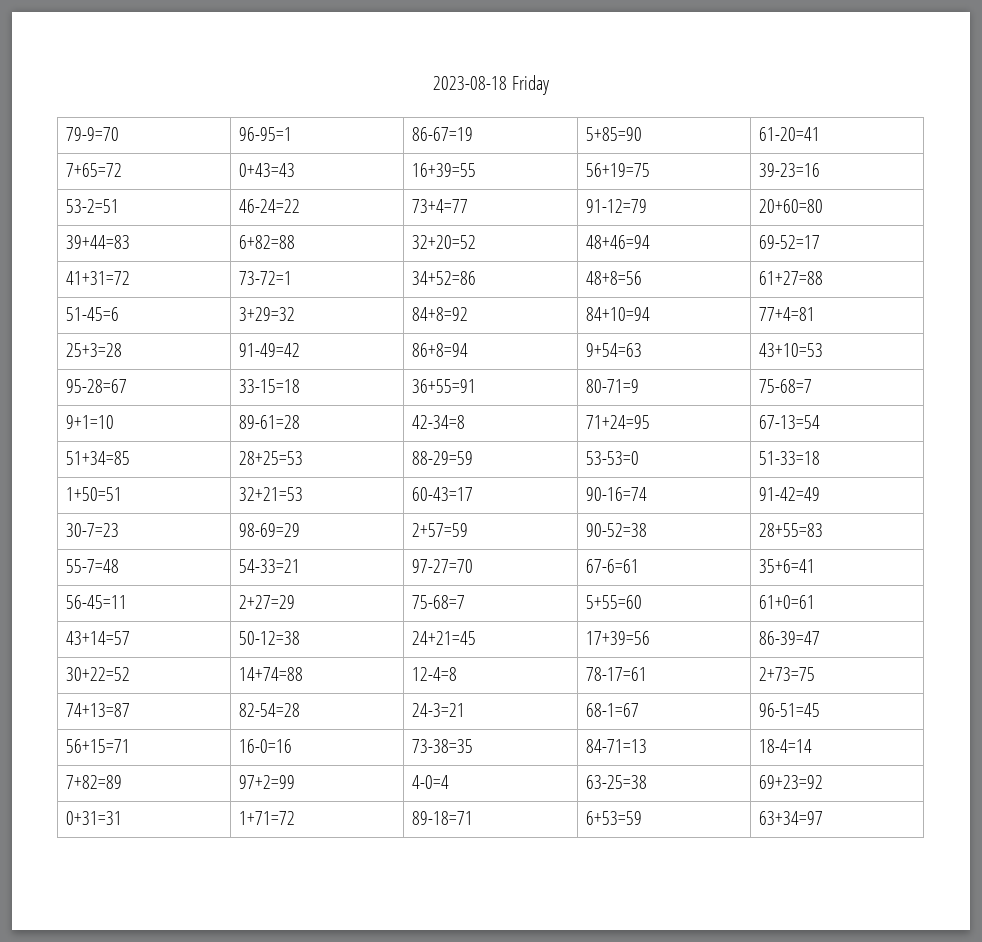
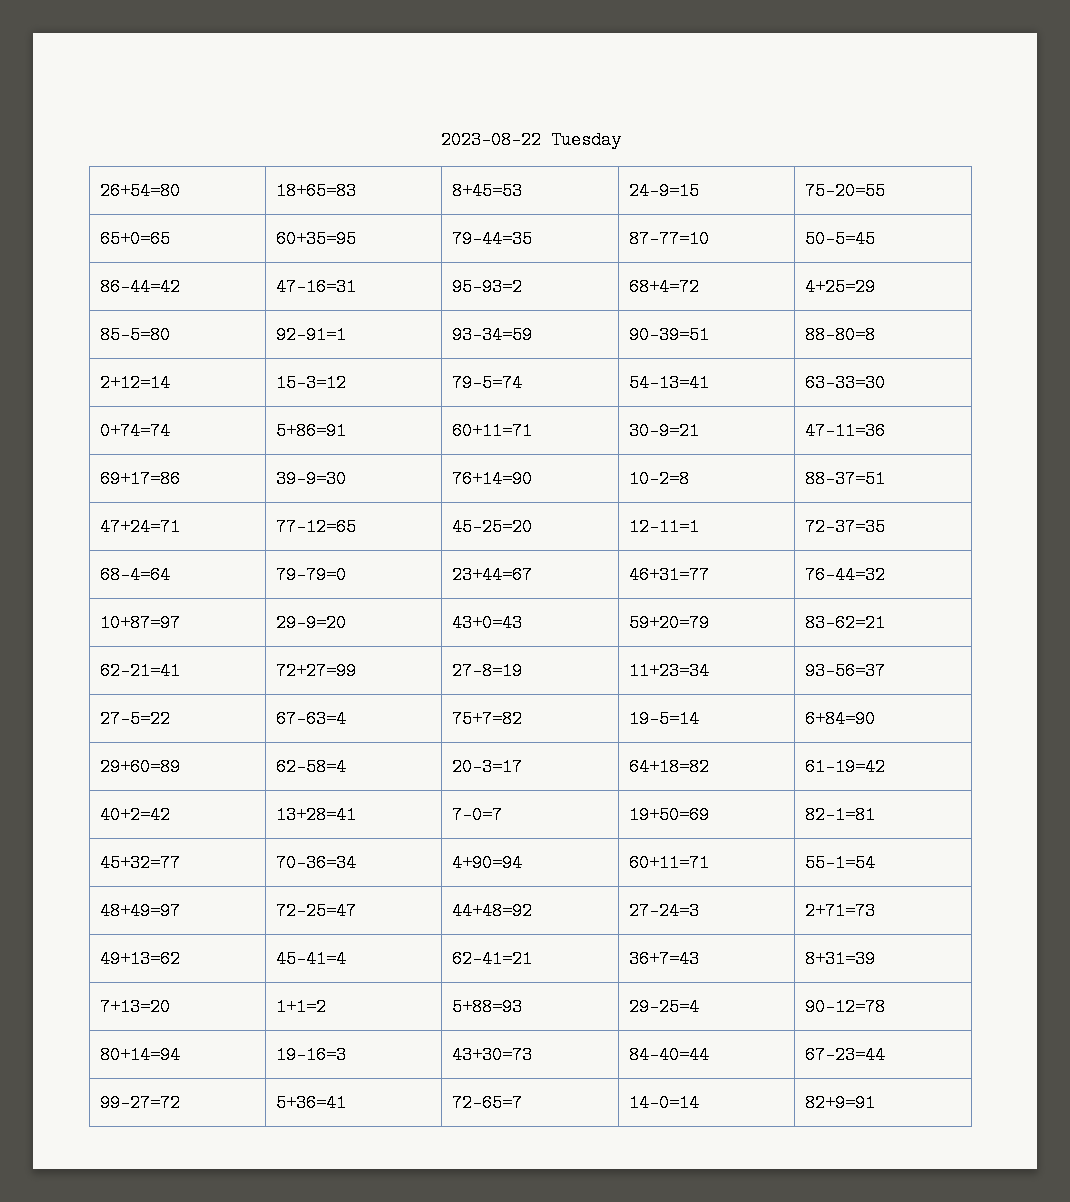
[433,75,549,95] [66,127,120,141] [239,127,293,141] [412,127,474,141] [586,127,643,141] [759,127,821,141] [66,163,123,177] [239,163,296,177] [412,163,477,177] [586,163,651,177] [759,163,821,177] [66,199,120,213] [239,199,301,213] [412,199,469,213] [586,199,648,213] [759,199,824,213] [66,235,131,249] [239,235,296,249] [412,235,477,249] [586,235,651,249] [759,235,821,249] [66,271,131,285] [239,271,293,285] [412,271,477,285] [586,271,643,285] [759,271,824,285] [66,307,120,321] [239,307,296,321] [412,307,469,321] [586,307,651,321] [759,307,816,321] [66,343,123,357] [239,343,301,357] [412,343,469,357] [586,343,643,357] [759,343,824,357] [66,379,128,393] [239,379,301,393] [412,379,477,393] [586,379,640,393] [759,379,813,393] [66,415,115,429] [239,415,301,429] [412,415,466,429] [586,415,651,429] [759,415,821,429] [66,451,131,465] [239,451,304,465] [412,451,474,465] [586,451,640,465] [759,451,821,465] [66,487,123,501] [239,487,304,501] [412,487,474,501] [586,487,648,501] [759,487,821,501] [66,523,120,537] [239,523,301,537] [412,523,469,537] [586,523,648,537] [759,523,824,537] [66,559,120,573] [239,559,301,573] [412,559,474,573] [586,559,640,573] [759,559,816,573] [66,595,128,609] [239,595,296,609] [412,595,466,609] [586,595,643,609] [759,595,816,609] [66,631,131,645] [239,631,301,645] [412,631,477,645] [586,631,651,645] [759,631,821,645] [66,667,131,681] [239,667,304,681] [412,667,458,681] [586,667,648,681] [759,667,816,681] [66,703,131,717] [239,703,301,717] [412,703,466,717] [586,703,640,717] [759,703,821,717] [66,739,131,753] [239,739,293,753] [412,739,474,753] [586,739,648,753] [759,739,813,753] [66,775,123,789] [239,775,296,789] [412,775,450,789] [586,775,648,789] [759,775,824,789] [66,811,123,825] [239,811,296,825] [412,811,474,825] [586,811,643,825] [759,811,824,825] 2023-08-18 Friday // 79-9=70 | 96-95=1 | 86-67=19 | 5+85=90 | 61-20=41 // 7+65=72 | 0+43=43 | 16+39=55 | 56+19=75 | 39-23=16 // 53-2=51 | 46-24=22 | 73+4=77 | 91-12=79 | 20+60=80 // 39+44=83 | 6+82=88 | 32+20=52 | 48+46=94 | 69-52=17 // 41+31=72 | 73-72=1 | 34+52=86 | 48+8=56 | 61+27=88 // 51-45=6 | 3+29=32 | 84+8=92 | 84+10=94 | 77+4=81 // 25+3=28 | 91-49=42 | 86+8=94 | 9+54=63 | 43+10=53 // 95-28=67 | 33-15=18 | 36+55=91 | 80-71=9 | 75-68=7 // 9+1=10 | 89-61=28 | 42-34=8 | 71+24=95 | 67-13=54 // 51+34=85 | 28+25=53 | 88-29=59 | 53-53=0 | 51-33=18 // 1+50=51 | 32+21=53 | 60-43=17 | 90-16=74 | 91-42=49 // 30-7=23 | 98-69=29 | 2+57=59 | 90-52=38 | 28+55=83 // 55-7=48 | 54-33=21 | 97-27=70 | 67-6=61 | 35+6=41 // 56-45=11 | 2+27=29 | 75-68=7 | 5+55=60 | 61+0=61 // 43+14=57 | 50-12=38 | 24+21=45 | 17+39=56 | 86-39=47 // 30+22=52 | 14+74=88 | 12-4=8 | 78-17=61 | 2+73=75 // 74+13=87 | 82-54=28 | 24-3=21 | 68-1=67 | 96-51=45 // 56+15=71 | 16-0=16 | 73-38=35 | 84-71=13 | 18-4=14 // 7+82=89 | 97+2=99 | 4-0=4 | 63-25=38 | 69+23=92 // 0+31=31 | 1+71=72 | 89-18=71 | 6+53=59 | 63+34=97 -> [440,131,621,149] [100,182,181,200] [276,182,357,200] [452,182,523,200] [629,182,700,200] [805,182,886,200] [100,230,171,248] [276,230,357,248] [452,230,533,248] [629,230,710,248] [805,230,876,248] [100,278,181,296] [276,278,357,296] [452,278,523,296] [629,278,700,296] [805,278,876,296] [100,326,171,344] [276,326,347,344] [452,326,533,344] [629,326,710,344] [805,326,876,344] [100,374,171,392] [276,374,347,392] [452,374,523,392] [629,374,710,392] [805,374,886,392] [100,422,171,440] [276,422,347,440] [452,422,533,440] [629,422,700,440] [805,422,886,440] [100,470,181,488] [276,470,347,488] [452,470,533,488] [629,470,690,488] [805,470,886,488] [100,518,181,536] [276,518,357,536] [452,518,533,536] [629,518,700,536] [805,518,886,536] [100,566,171,584] [276,566,347,584] [452,566,533,584] [629,566,710,584] [805,566,886,584] [100,614,181,632] [276,614,347,632] [452,614,523,632] [629,614,710,632] [805,614,886,632] [100,662,181,680] [276,662,357,680] [452,662,523,680] [629,662,710,680] [805,662,886,680] [100,710,171,728] [276,710,347,728] [452,710,523,728] [629,710,700,728] [805,710,876,728] [100,758,181,776] [276,758,347,776] [452,758,523,776] [629,758,710,776] [805,758,886,776] [100,806,171,824] [276,806,357,824] [452,806,503,824] [629,806,710,824] [805,806,876,824] [100,854,181,872] [276,854,357,872] [452,854,523,872] [629,854,710,872] [805,854,876,872] [100,902,181,920] [276,902,357,920] [452,902,533,920] [629,902,700,920] [805,902,876,920] [100,950,181,968] [276,950,347,968] [452,950,533,968] [629,950,700,968] [805,950,876,968] [100,998,171,1016] [276,998,327,1016] [452,998,523,1016] [629,998,700,1016] [805,998,886,1016] [100,1046,181,1064] [276,1046,347,1064] [452,1046,533,1064] [629,1046,710,1064] [805,1046,886,1064] [100,1094,181,1112] [276,1094,347,1112] [452,1094,523,1112] [629,1094,700,1112] [805,1094,876,1112] 2023-08-22 Tuesday // 26+54=80 | 18+65=83 | 8+45=53 | 24-9=15 | 75-20=55 // 65+0=65 | 60+35=95 | 79-44=35 | 87-77=10 | 50-5=45 // 86-44=42 | 47-16=31 | 95-93=2 | 68+4=72 | 4+25=29 // 85-5=80 | 92-91=1 | 93-34=59 | 90-39=51 | 88-80=8 // 2+12=14 | 15-3=12 | 79-5=74 | 54-13=41 | 63-33=30 // 0+74=74 | 5+86=91 | 60+11=71 | 30-9=21 | 47-11=36 // 69+17=86 | 39-9=30 | 76+14=90 | 10-2=8 | 88-37=51 // 47+24=71 | 77-12=65 | 45-25=20 | 12-11=1 | 72-37=35 // 68-4=64 | 79-79=0 | 23+44=67 | 46+31=77 | 76-44=32 // 10+87=97 | 29-9=20 | 43+0=43 | 59+20=79 | 83-62=21 // 62-21=41 | 72+27=99 | 27-8=19 | 11+23=34 | 93-56=37 // 27-5=22 | 67-63=4 | 75+7=82 | 19-5=14 | 6+84=90 // 29+60=89 | 62-58=4 | 20-3=17 | 64+18=82 | 61-19=42 // 40+2=42 | 13+28=41 | 7-0=7 | 19+50=69 | 82-1=81 // 45+32=77 | 70-36=34 | 4+90=94 | 60+11=71 | 55-1=54 // 48+49=97 | 72-25=47 | 44+48=92 | 27-24=3 | 2+71=73 // 49+13=62 | 45-41=4 | 62-41=21 | 36+7=43 | 8+31=39 // 7+13=20 | 1+1=2 | 5+88=93 | 29-25=4 | 90-12=78 // 80+14=94 | 19-16=3 | 43+30=73 | 84-40=44 | 67-23=44 // 99-27=72 | 5+36=41 | 72-65=7 | 14-0=14 | 82+9=91

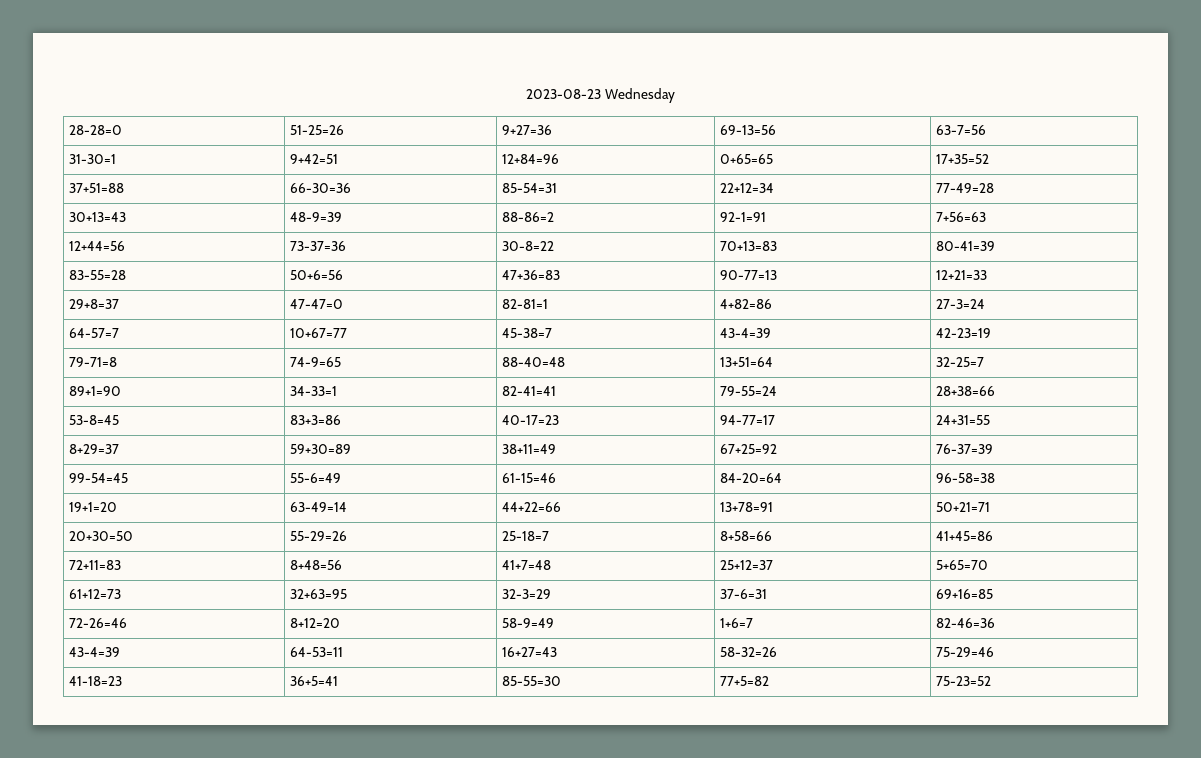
[440,131,621,149] [100,182,181,200] [276,182,357,200] [452,182,523,200] [629,182,700,200] [805,182,886,200] [100,230,171,248] [276,230,357,248] [452,230,533,248] [629,230,710,248] [805,230,876,248] [100,278,181,296] [276,278,357,296] [452,278,523,296] [629,278,700,296] [805,278,876,296] [100,326,171,344] [276,326,347,344] [452,326,533,344] [629,326,710,344] [805,326,876,344] [100,374,171,392] [276,374,347,392] [452,374,523,392] [629,374,710,392] [805,374,886,392] [100,422,171,440] [276,422,347,440] [452,422,533,440] [629,422,700,440] [805,422,886,440] [100,470,181,488] [276,470,347,488] [452,470,533,488] [629,470,690,488] [805,470,886,488] [100,518,181,536] [276,518,357,536] [452,518,533,536] [629,518,700,536] [805,518,886,536] [100,566,171,584] [276,566,347,584] [452,566,533,584] [629,566,710,584] [805,566,886,584] [100,614,181,632] [276,614,347,632] [452,614,523,632] [629,614,710,632] [805,614,886,632] [100,662,181,680] [276,662,357,680] [452,662,523,680] [629,662,710,680] [805,662,886,680] [100,710,171,728] [276,710,347,728] [452,710,523,728] [629,710,700,728] [805,710,876,728] [100,758,181,776] [276,758,347,776] [452,758,523,776] [629,758,710,776] [805,758,886,776] [100,806,171,824] [276,806,357,824] [452,806,503,824] [629,806,710,824] [805,806,876,824] [100,854,181,872] [276,854,357,872] [452,854,523,872] [629,854,710,872] [805,854,876,872] [100,902,181,920] [276,902,357,920] [452,902,533,920] [629,902,700,920] [805,902,876,920] [100,950,181,968] [276,950,347,968] [452,950,533,968] [629,950,700,968] [805,950,876,968] [100,998,171,1016] [276,998,327,1016] [452,998,523,1016] [629,998,700,1016] [805,998,886,1016] [100,1046,181,1064] [276,1046,347,1064] [452,1046,533,1064] [629,1046,710,1064] [805,1046,886,1064] [100,1094,181,1112] [276,1094,347,1112] [452,1094,523,1112] [629,1094,700,1112] [805,1094,876,1112] 2023-08-22 Tuesday // 26+54=80 | 18+65=83 | 8+45=53 | 24-9=15 | 75-20=55 // 65+0=65 | 60+35=95 | 79-44=35 | 87-77=10 | 50-5=45 // 86-44=42 | 47-16=31 | 95-93=2 | 68+4=72 | 4+25=29 // 85-5=80 | 92-91=1 | 93-34=59 | 90-39=51 | 88-80=8 // 2+12=14 | 15-3=12 | 79-5=74 | 54-13=41 | 63-33=30 // 0+74=74 | 5+86=91 | 60+11=71 | 30-9=21 | 47-11=36 // 69+17=86 | 39-9=30 | 76+14=90 | 10-2=8 | 88-37=51 // 47+24=71 | 77-12=65 | 45-25=20 | 12-11=1 | 72-37=35 // 68-4=64 | 79-79=0 | 23+44=67 | 46+31=77 | 76-44=32 // 10+87=97 | 29-9=20 | 43+0=43 | 59+20=79 | 83-62=21 // 62-21=41 | 72+27=99 | 27-8=19 | 11+23=34 | 93-56=37 // 27-5=22 | 67-63=4 | 75+7=82 | 19-5=14 | 6+84=90 // 29+60=89 | 62-58=4 | 20-3=17 | 64+18=82 | 61-19=42 // 40+2=42 | 13+28=41 | 7-0=7 | 19+50=69 | 82-1=81 // 45+32=77 | 70-36=34 | 4+90=94 | 60+11=71 | 55-1=54 // 48+49=97 | 72-25=47 | 44+48=92 | 27-24=3 | 2+71=73 // 49+13=62 | 45-41=4 | 62-41=21 | 36+7=43 | 8+31=39 // 7+13=20 | 1+1=2 | 5+88=93 | 29-25=4 | 90-12=78 // 80+14=94 | 19-16=3 | 43+30=73 | 84-40=44 | 67-23=44 // 99-27=72 | 5+36=41 | 72-65=7 | 14-0=14 | 82+9=91 -> [526,88,675,103] [69,125,123,135] [290,125,345,135] [502,125,553,135] [720,125,777,135] [936,125,987,135] [69,154,117,164] [290,154,339,164] [502,154,560,164] [720,154,774,164] [936,154,990,164] [69,183,125,193] [290,183,352,193] [502,183,558,193] [720,183,775,193] [936,183,995,193] [69,212,127,222] [290,212,343,222] [502,212,555,222] [720,212,767,222] [936,212,987,222] [69,241,126,251] [290,241,347,251] [502,241,555,251] [720,241,778,251] [936,241,996,251] [69,270,127,280] [290,270,344,280] [502,270,561,280] [720,270,778,280] [936,270,988,280] [69,299,120,309] [290,299,344,309] [502,299,549,309] [720,299,773,309] [936,299,986,309] [69,328,120,338] [290,328,348,338] [502,328,553,338] [720,328,772,338] [936,328,992,338] [69,357,118,367] [290,357,342,367] [502,357,566,367] [720,357,774,367] [936,357,985,367] [69,386,122,396] [290,386,338,396] [502,386,557,396] [720,386,778,396] [936,386,996,396] [69,415,120,425] [290,415,342,425] [502,415,560,425] [720,415,776,425] [936,415,991,425] [69,444,120,454] [290,444,352,454] [502,444,557,454] [720,444,778,454] [936,444,994,454] [69,473,129,483] [290,473,342,483] [502,473,557,483] [720,473,783,483] [936,473,996,483] [69,502,118,512] [290,502,348,512] [502,502,562,512] [720,502,774,512] [936,502,991,512] [69,531,134,541] [290,531,348,541] [502,531,550,541] [720,531,773,541] [936,531,994,541] [69,560,122,570] [290,560,343,570] [502,560,552,570] [720,560,774,570] [936,560,989,570] [69,589,122,599] [290,589,348,599] [502,589,552,599] [720,589,768,599] [936,589,994,599] [69,618,128,628] [290,618,341,628] [502,618,555,628] [720,618,754,628] [936,618,996,628] [69,647,121,657] [290,647,344,657] [502,647,558,657] [720,647,778,657] [936,647,995,657] [69,676,123,686] [290,676,339,686] [502,676,562,686] [720,676,770,686] [936,676,992,686] 2023-08-23 Wednesday // 28-28=0 | 51-25=26 | 9+27=36 | 69-13=56 | 63-7=56 // 31-30=1 | 9+42=51 | 12+84=96 | 0+65=65 | 17+35=52 // 37+51=88 | 66-30=36 | 85-54=31 | 22+12=34 | 77-49=28 // 30+13=43 | 48-9=39 | 88-86=2 | 92-1=91 | 7+56=63 // 12+44=56 | 73-37=36 | 30-8=22 | 70+13=83 | 80-41=39 // 83-55=28 | 50+6=56 | 47+36=83 | 90-77=13 | 12+21=33 // 29+8=37 | 47-47=0 | 82-81=1 | 4+82=86 | 27-3=24 // 64-57=7 | 10+67=77 | 45-38=7 | 43-4=39 | 42-23=19 // 79-71=8 | 74-9=65 | 88-40=48 | 13+51=64 | 32-25=7 // 89+1=90 | 34-33=1 | 82-41=41 | 79-55=24 | 28+38=66 // 53-8=45 | 83+3=86 | 40-17=23 | 94-77=17 | 24+31=55 // 8+29=37 | 59+30=89 | 38+11=49 | 67+25=92 | 76-37=39 // 99-54=45 | 55-6=49 | 61-15=46 | 84-20=64 | 96-58=38 // 19+1=20 | 63-49=14 | 44+22=66 | 13+78=91 | 50+21=71 // 20+30=50 | 55-29=26 | 25-18=7 | 8+58=66 | 41+45=86 // 72+11=83 | 8+48=56 | 41+7=48 | 25+12=37 | 5+65=70 // 61+12=73 | 32+63=95 | 32-3=29 | 37-6=31 | 69+16=85 // 72-26=46 | 8+12=20 | 58-9=49 | 1+6=7 | 82-46=36 // 43-4=39 | 64-53=11 | 16+27=43 | 58-32=26 | 75-29=46 // 41-18=23 | 36+5=41 | 85-55=30 | 77+5=82 | 75-23=52

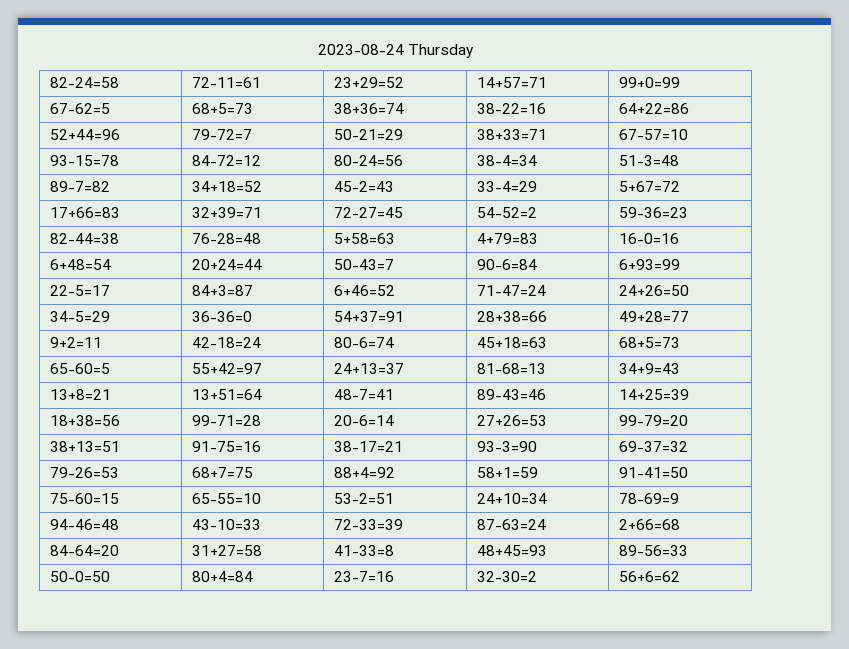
[526,88,675,103] [69,125,123,135] [290,125,345,135] [502,125,553,135] [720,125,777,135] [936,125,987,135] [69,154,117,164] [290,154,339,164] [502,154,560,164] [720,154,774,164] [936,154,990,164] [69,183,125,193] [290,183,352,193] [502,183,558,193] [720,183,775,193] [936,183,995,193] [69,212,127,222] [290,212,343,222] [502,212,555,222] [720,212,767,222] [936,212,987,222] [69,241,126,251] [290,241,347,251] [502,241,555,251] [720,241,778,251] [936,241,996,251] [69,270,127,280] [290,270,344,280] [502,270,561,280] [720,270,778,280] [936,270,988,280] [69,299,120,309] [290,299,344,309] [502,299,549,309] [720,299,773,309] [936,299,986,309] [69,328,120,338] [290,328,348,338] [502,328,553,338] [720,328,772,338] [936,328,992,338] [69,357,118,367] [290,357,342,367] [502,357,566,367] [720,357,774,367] [936,357,985,367] [69,386,122,396] [290,386,338,396] [502,386,557,396] [720,386,778,396] [936,386,996,396] [69,415,120,425] [290,415,342,425] [502,415,560,425] [720,415,776,425] [936,415,991,425] [69,444,120,454] [290,444,352,454] [502,444,557,454] [720,444,778,454] [936,444,994,454] [69,473,129,483] [290,473,342,483] [502,473,557,483] [720,473,783,483] [936,473,996,483] [69,502,118,512] [290,502,348,512] [502,502,562,512] [720,502,774,512] [936,502,991,512] [69,531,134,541] [290,531,348,541] [502,531,550,541] [720,531,773,541] [936,531,994,541] [69,560,122,570] [290,560,343,570] [502,560,552,570] [720,560,774,570] [936,560,989,570] [69,589,122,599] [290,589,348,599] [502,589,552,599] [720,589,768,599] [936,589,994,599] [69,618,128,628] [290,618,341,628] [502,618,555,628] [720,618,754,628] [936,618,996,628] [69,647,121,657] [290,647,344,657] [502,647,558,657] [720,647,778,657] [936,647,995,657] [69,676,123,686] [290,676,339,686] [502,676,562,686] [720,676,770,686] [936,676,992,686] 2023-08-23 Wednesday // 28-28=0 | 51-25=26 | 9+27=36 | 69-13=56 | 63-7=56 // 31-30=1 | 9+42=51 | 12+84=96 | 0+65=65 | 17+35=52 // 37+51=88 | 66-30=36 | 85-54=31 | 22+12=34 | 77-49=28 // 30+13=43 | 48-9=39 | 88-86=2 | 92-1=91 | 7+56=63 // 12+44=56 | 73-37=36 | 30-8=22 | 70+13=83 | 80-41=39 // 83-55=28 | 50+6=56 | 47+36=83 | 90-77=13 | 12+21=33 // 29+8=37 | 47-47=0 | 82-81=1 | 4+82=86 | 27-3=24 // 64-57=7 | 10+67=77 | 45-38=7 | 43-4=39 | 42-23=19 // 79-71=8 | 74-9=65 | 88-40=48 | 13+51=64 | 32-25=7 // 89+1=90 | 34-33=1 | 82-41=41 | 79-55=24 | 28+38=66 // 53-8=45 | 83+3=86 | 40-17=23 | 94-77=17 | 24+31=55 // 8+29=37 | 59+30=89 | 38+11=49 | 67+25=92 | 76-37=39 // 99-54=45 | 55-6=49 | 61-15=46 | 84-20=64 | 96-58=38 // 19+1=20 | 63-49=14 | 44+22=66 | 13+78=91 | 50+21=71 // 20+30=50 | 55-29=26 | 25-18=7 | 8+58=66 | 41+45=86 // 72+11=83 | 8+48=56 | 41+7=48 | 25+12=37 | 5+65=70 // 61+12=73 | 32+63=95 | 32-3=29 | 37-6=31 | 69+16=85 // 72-26=46 | 8+12=20 | 58-9=49 | 1+6=7 | 82-46=36 // 43-4=39 | 64-53=11 | 16+27=43 | 58-32=26 | 75-29=46 // 41-18=23 | 36+5=41 | 85-55=30 | 77+5=82 | 75-23=52 -> [317,44,475,58] [50,77,120,88] [192,77,262,88] [334,77,405,88] [477,77,548,88] [619,77,681,88] [50,103,111,114] [192,103,254,114] [334,103,405,114] [477,103,547,114] [619,103,690,114] [50,129,121,140] [192,129,253,140] [334,129,404,140] [477,129,548,140] [619,129,689,140] [50,155,120,166] [192,155,262,166] [334,155,404,166] [477,155,538,166] [619,155,680,166] [50,181,111,192] [192,181,263,192] [334,181,395,192] [477,181,538,192] [619,181,681,192] [50,207,121,218] [192,207,263,218] [334,207,404,218] [477,207,538,218] [619,207,689,218] [50,233,120,244] [192,233,262,244] [334,233,396,244] [477,233,539,244] [619,233,680,244] [50,259,112,270] [192,259,263,270] [334,259,395,270] [477,259,538,270] [619,259,681,270] [50,285,111,296] [192,285,254,296] [334,285,396,296] [477,285,547,296] [619,285,690,296] [50,311,111,322] [192,311,253,322] [334,311,405,322] [477,311,548,322] [619,311,690,322] [50,337,103,348] [192,337,262,348] [334,337,395,348] [477,337,548,348] [619,337,681,348] [50,363,111,374] [192,363,263,374] [334,363,405,374] [477,363,547,374] [619,363,681,374] [50,389,112,400] [192,389,263,400] [334,389,395,400] [477,389,547,400] [619,389,690,400] [50,415,121,426] [192,415,262,426] [334,415,395,426] [477,415,548,426] [619,415,689,426] [50,441,121,452] [192,441,262,452] [334,441,404,452] [477,441,538,452] [619,441,689,452] [50,467,120,478] [192,467,254,478] [334,467,396,478] [477,467,539,478] [619,467,689,478] [50,493,120,504] [192,493,262,504] [334,493,395,504] [477,493,548,504] [619,493,680,504] [50,519,120,530] [192,519,262,530] [334,519,404,530] [477,519,547,530] [619,519,681,530] [50,545,120,556] [192,545,263,556] [334,545,395,556] [477,545,548,556] [619,545,689,556] [50,571,111,582] [192,571,254,582] [334,571,395,582] [477,571,538,582] [619,571,681,582] 2023-08-24 Thursday // 82-24=58 | 72-11=61 | 23+29=52 | 14+57=71 | 99+0=99 // 67-62=5 | 68+5=73 | 38+36=74 | 38-22=16 | 64+22=86 // 52+44=96 | 79-72=7 | 50-21=29 | 38+33=71 | 67-57=10 // 93-15=78 | 84-72=12 | 80-24=56 | 38-4=34 | 51-3=48 // 89-7=82 | 34+18=52 | 45-2=43 | 33-4=29 | 5+67=72 // 17+66=83 | 32+39=71 | 72-27=45 | 54-52=2 | 59-36=23 // 82-44=38 | 76-28=48 | 5+58=63 | 4+79=83 | 16-0=16 // 6+48=54 | 20+24=44 | 50-43=7 | 90-6=84 | 6+93=99 // 22-5=17 | 84+3=87 | 6+46=52 | 71-47=24 | 24+26=50 // 34-5=29 | 36-36=0 | 54+37=91 | 28+38=66 | 49+28=77 // 9+2=11 | 42-18=24 | 80-6=74 | 45+18=63 | 68+5=73 // 65-60=5 | 55+42=97 | 24+13=37 | 81-68=13 | 34+9=43 // 13+8=21 | 13+51=64 | 48-7=41 | 89-43=46 | 14+25=39 // 18+38=56 | 99-71=28 | 20-6=14 | 27+26=53 | 99-79=20 // 38+13=51 | 91-75=16 | 38-17=21 | 93-3=90 | 69-37=32 // 79-26=53 | 68+7=75 | 88+4=92 | 58+1=59 | 91-41=50 // 75-60=15 | 65-55=10 | 53-2=51 | 24+10=34 | 78-69=9 // 94-46=48 | 43-10=33 | 72-33=39 | 87-63=24 | 2+66=68 // 84-64=20 | 31+27=58 | 41-33=8 | 48+45=93 | 89-56=33 // 50-0=50 | 80+4=84 | 23-7=16 | 32-30=2 | 56+6=62

